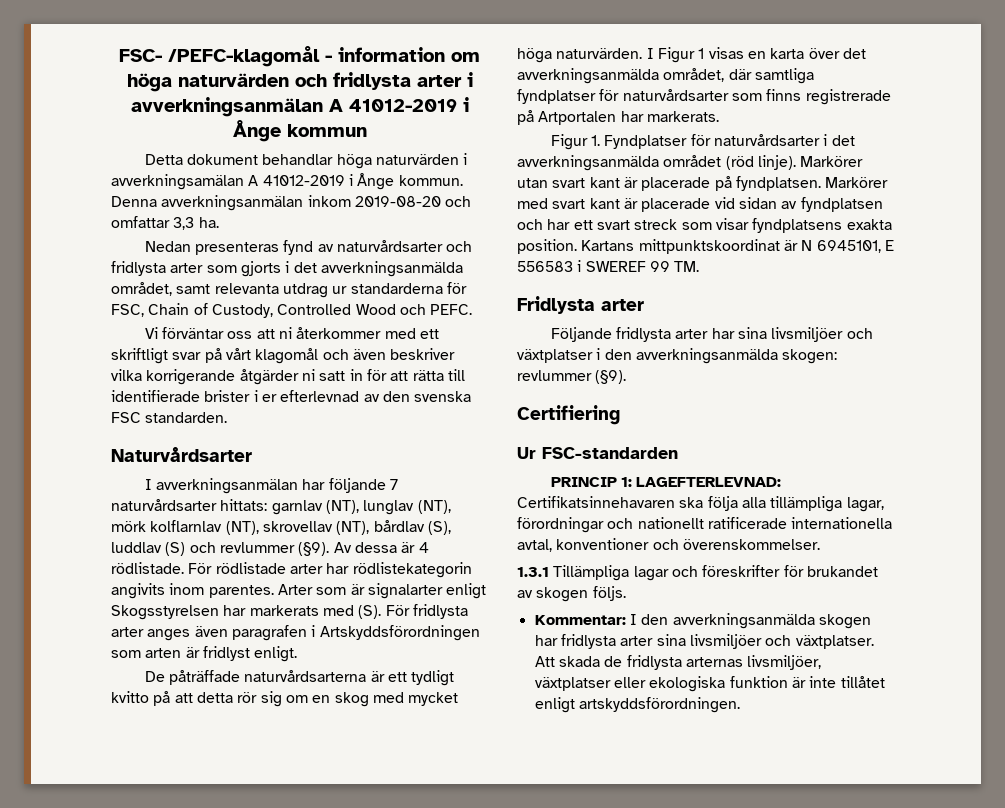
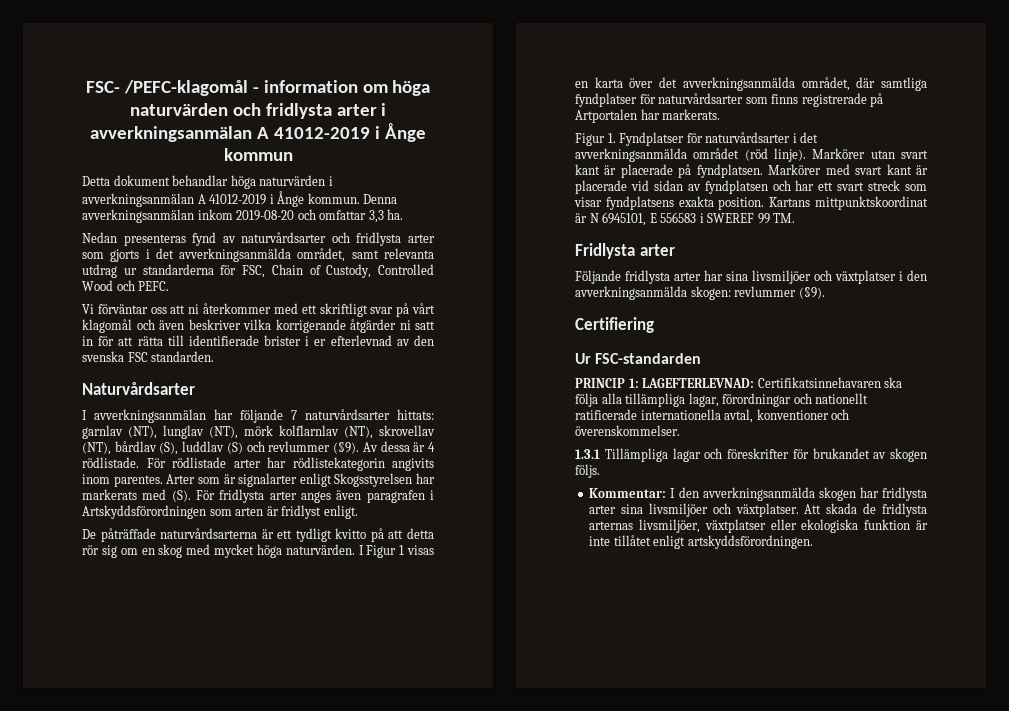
[111,174,244,190] avverkningsamälan -> [82,193,194,207] avverkningsanmälan

